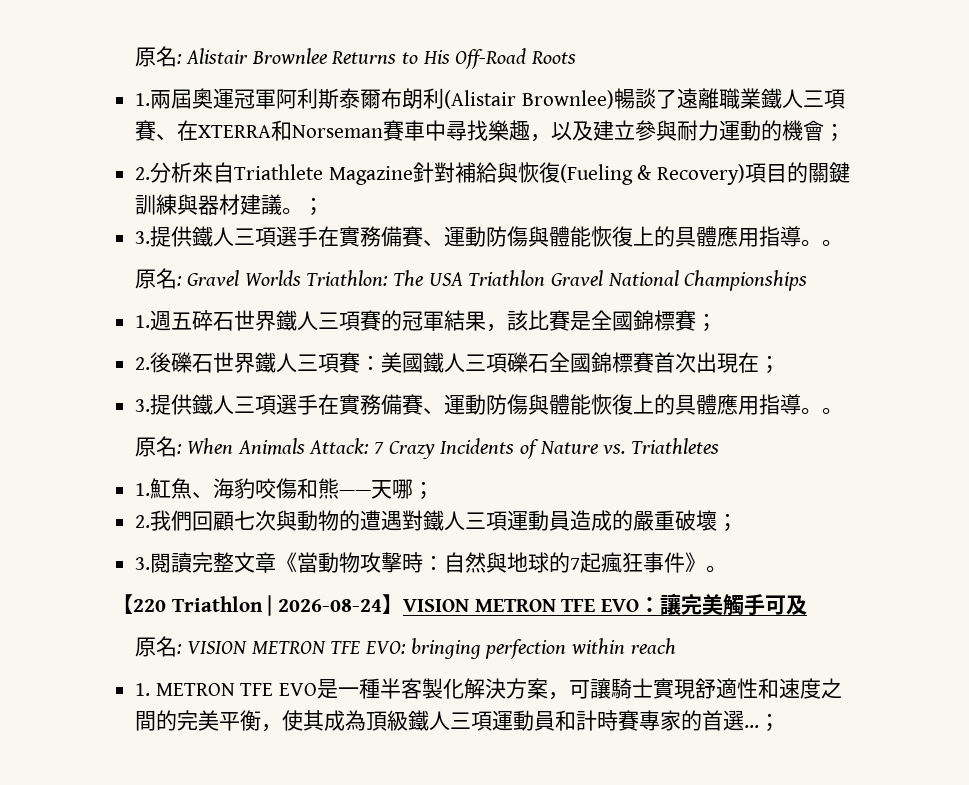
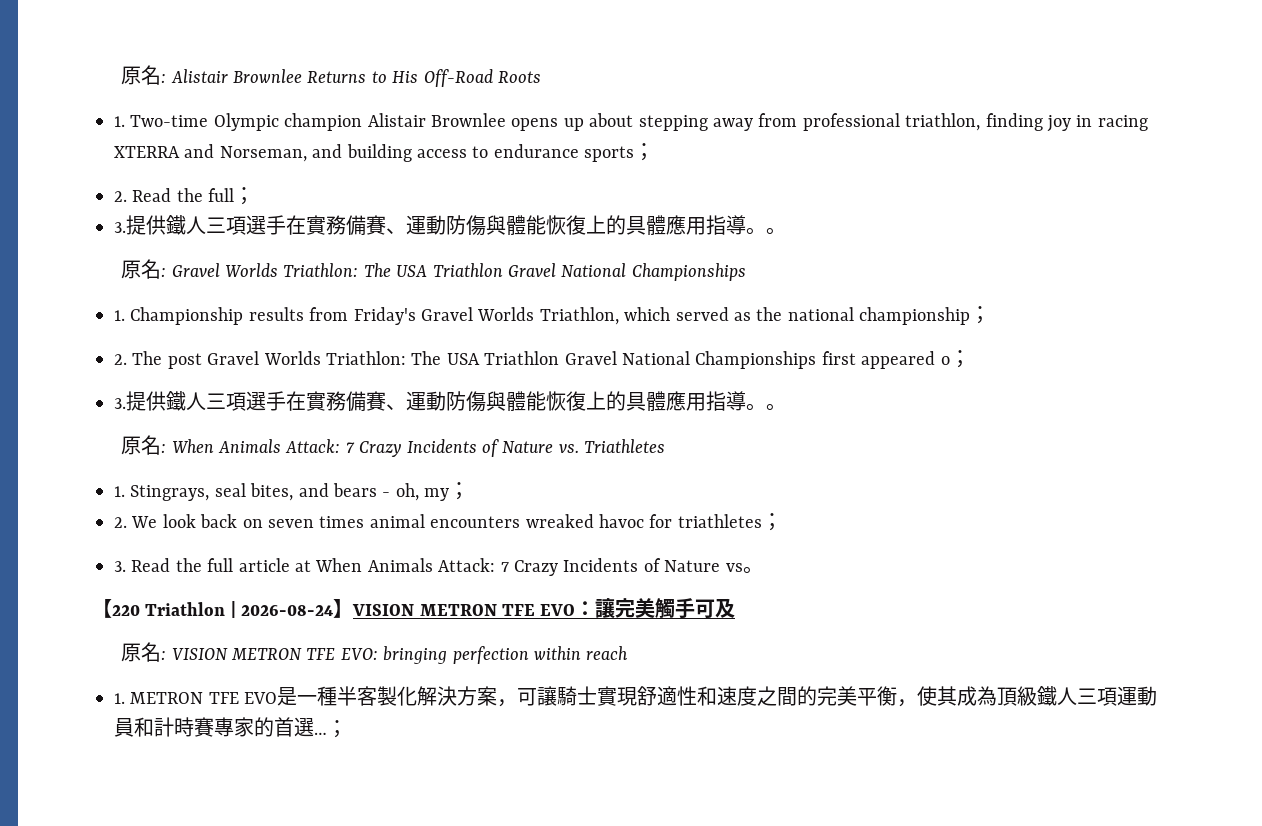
[150,88,845,109] [135,120,846,142] [135,162,851,185] [135,194,304,215] 兩屆奧運冠軍阿利斯泰爾布朗利(Alistair Brownlee)暢談了遠離職業鐵人三項賽、在XTERRA和Norseman賽車中尋找樂趣，以及建立參與耐力運動的機會； // 2.分析來自Triathlete Magazine針對補給與恢復(Fueling & Recovery)項目的關鍵訓練與器材建議。 -> [130,113,1148,132] [114,143,655,162] [114,188,235,202] Two-time Olympic champion Alistair Brownlee opens up about stepping away from professional triathlon, finding joy in racing XTERRA and Norseman, and building access to endurance sports； // 2. Read the full
[150,310,718,332] [135,352,760,373] 週五碎石世界鐵人三項賽的冠軍結果，該比賽是全國錦標賽； // 2.後礫石世界鐵人三項賽：美國鐵人三項礫石全國錦標賽首次出現在 -> [130,306,991,325] [114,351,950,369] Championship results from Friday's Gravel Worlds Triathlon, which served as the national championship； // 2. The post Gravel Worlds Triathlon: The USA Triathlon Gravel National Championships first appeared o
[150,478,435,500] [135,510,739,532] [135,552,707,573] 魟魚、海豹咬傷和熊——天哪； // 2.我們回顧七次與動物的遭遇對鐵人三項運動員造成的嚴重破壞； // 3.閱讀完整文章《當動物攻擊時：自然與地球的7起瘋狂事件》 -> [130,482,470,501] [114,513,782,531] [114,558,743,576] Stingrays, seal bites, and bears - oh, my； // 2. We look back on seven times animal encounters wreaked havoc for triathletes； // 3. Read the full article at When Animals Attack: 7 Crazy Incidents of Nature vs

